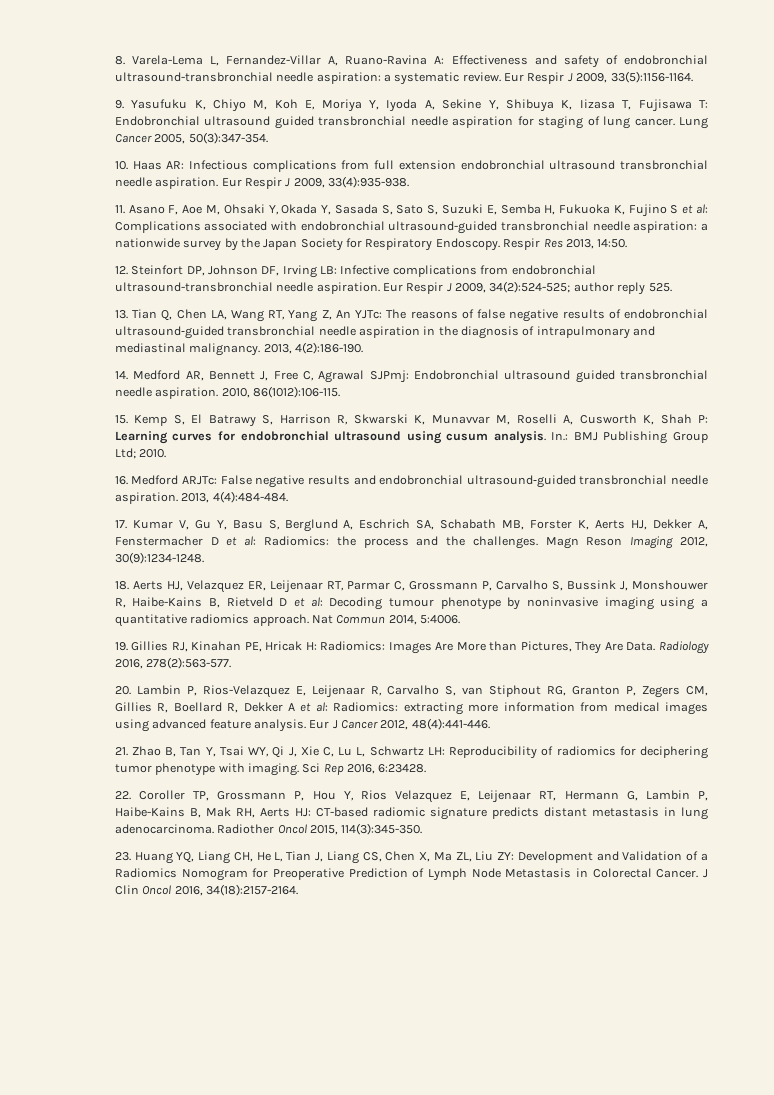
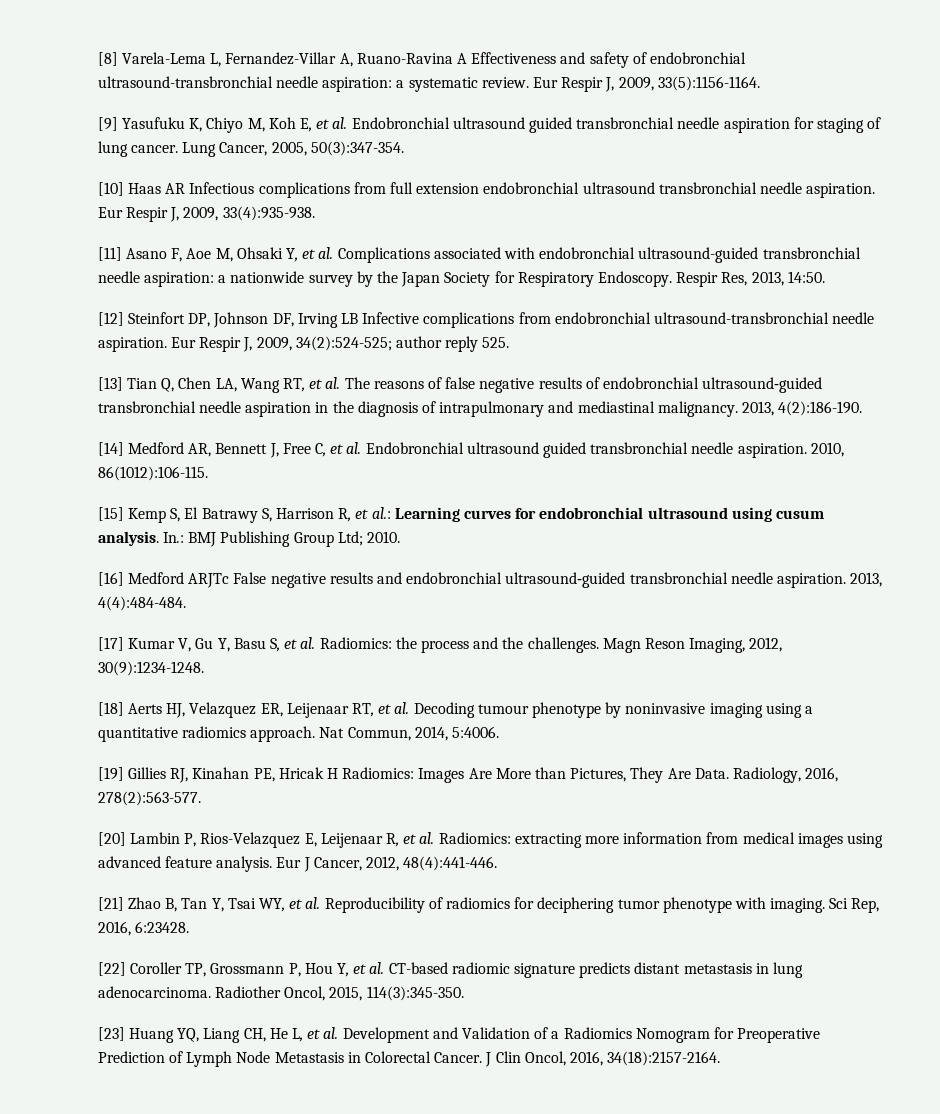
[114,56,125,65] 8. -> [97,52,118,66] [8]
[434,56,445,64] A: -> [457,53,468,64] A
[567,73,573,82] J -> [605,77,615,92] J,
[114,100,124,109] 9. -> [97,117,118,131] [9]
[321,99,709,112] Moriya Y, Iyoda A, Sekine Y, Shibuya K, Iizasa T, Fujisawa T: -> [316,117,348,129] et al.
[114,134,152,143] Cancer -> [219,142,268,156] Cancer,
[114,161,185,170] 10. Haas AR: -> [97,182,186,196] [10] Haas AR
[285,178,291,187] J -> [170,207,180,222] J,
[114,205,125,214] 11. -> [97,247,122,261] [11]
[281,204,708,217] Okada Y, Sasada S, Sato S, Suzuki E, Semba H, Fukuoka K, Fujino S et al: -> [302,247,334,259] et al.
[543,239,563,248] Res -> [721,272,748,286] Res,
[114,266,128,275] 12. -> [97,312,124,326] [12]
[320,266,338,274] LB: -> [341,313,359,324] LB
[446,283,452,292] J -> [243,337,253,352] J,
[114,310,128,319] 13. -> [97,377,123,391] [13]
[288,310,383,322] Yang Z, An YJTc: -> [309,377,341,389] et al.
[114,371,128,380] 14. -> [97,442,124,456] [14]
[318,370,409,383] Agrawal SJPmj: -> [330,442,362,454] et al.
[114,415,128,424] 15. -> [97,507,124,521] [15]
[353,414,708,425] Skwarski K, Munavvar M, Roselli A, Cusworth K, Shah P: -> [355,507,391,519] et al.:
[114,475,218,485] 16. Medford ARJTc: -> [97,572,230,588] [16] Medford ARJTc
[114,520,127,529] 17. -> [97,637,124,651] [17]
[284,519,709,532] [114,536,257,546] Berglund A, Eschrich SA, Schabath MB, Forster K, Aerts HJ, Dekker A, Fenstermacher D et al: -> [284,637,316,649] et al.
[630,536,674,549] Imaging -> [689,638,746,653] Imaging,
[114,581,129,590] 18. -> [97,702,124,716] [18]
[346,580,708,591] [114,597,323,608] Parmar C, Grossmann P, Carvalho S, Bussink J, Monshouwer R, Haibe-Kains B, Rietveld D et al: -> [378,702,410,714] et al.
[336,615,386,624] Commun -> [347,727,411,741] Commun,
[114,642,128,651] 19. -> [97,767,124,781] [19]
[305,642,317,650] H: -> [327,768,339,779] H
[659,641,709,654] Radiology -> [732,767,801,783] Radiology,
[114,686,131,695] 20. -> [97,832,126,846] [20]
[386,685,708,698] [114,702,328,713] Carvalho S, van Stiphout RG, Granton P, Zegers CM, Gillies R, Boellard R, Dekker A et al: -> [403,832,435,844] et al.
[341,720,379,729] Cancer -> [313,857,362,871] Cancer,
[114,747,128,756] 21. -> [97,897,124,911] [21]
[272,746,445,758] Qi J, Xie C, Lu L, Schwartz LH: -> [289,897,321,909] et al.
[323,764,344,775] Rep -> [851,898,880,913] Rep,
[114,791,131,800] 22. -> [97,962,126,976] [22]
[360,790,708,803] [114,807,311,818] Rios Velazquez E, Leijenaar RT, Hermann G, Lambin P, Haibe-Kains B, Mak RH, Aerts HJ: -> [353,962,385,974] et al.
[277,824,307,834] Oncol -> [284,986,326,1001] Oncol,
[114,852,131,861] 23. -> [97,1027,125,1041] [23]
[286,851,515,864] Tian J, Liang CS, Chen X, Ma ZL, Liu ZY: -> [307,1027,339,1039] et al.
[142,885,172,895] Oncol -> [524,1051,566,1066] Oncol,

